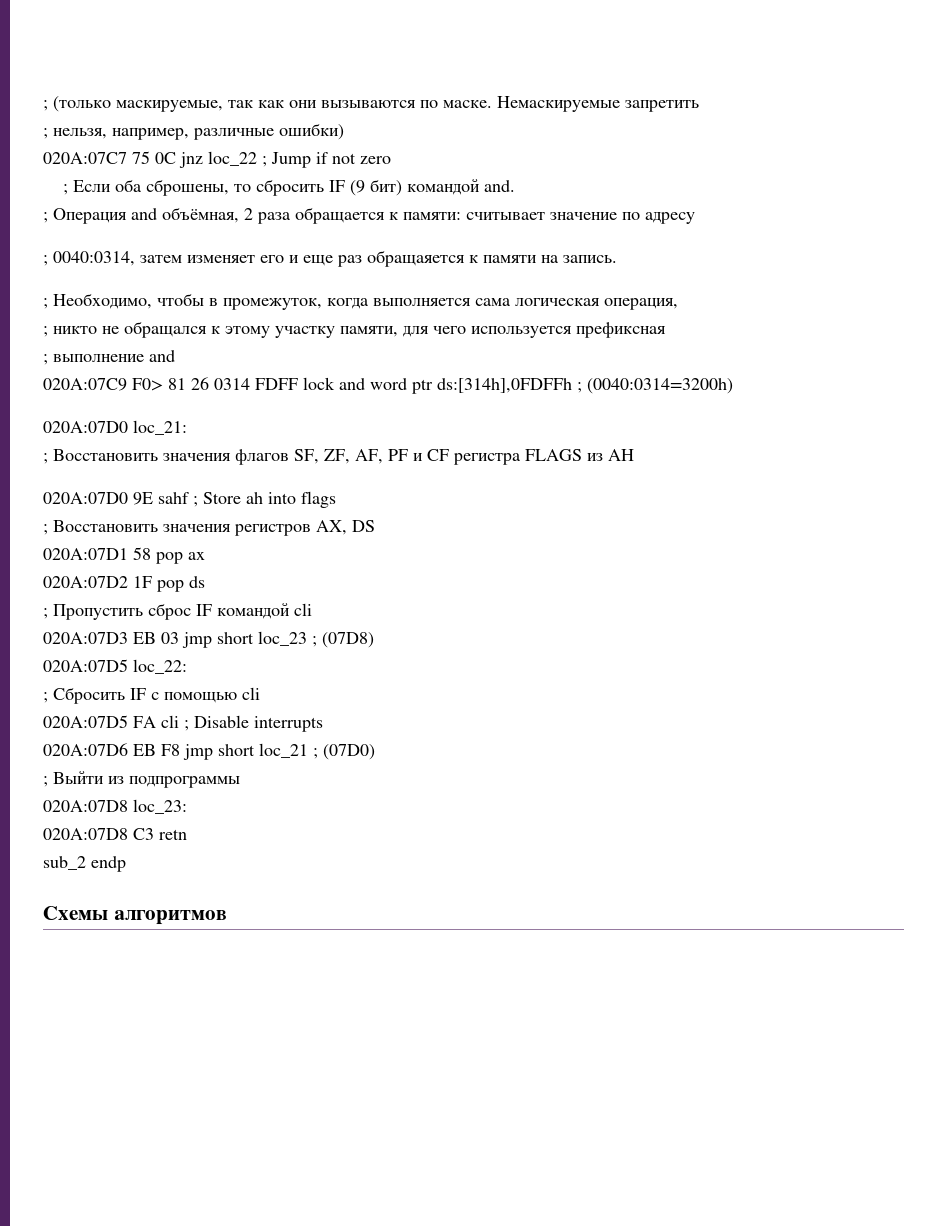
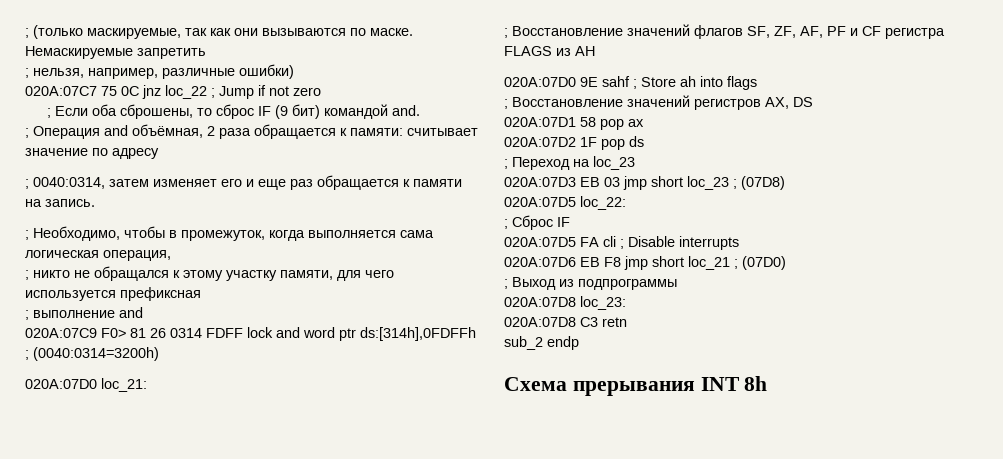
[256,179,325,196] сбросить -> [216,104,255,119] сброс
[367,250,465,267] обращаяется -> [317,175,399,190] обращается
[53,449,231,461] Восстановить значения -> [512,24,690,36] Восстановление значений
[53,520,231,532] Восстановить значения -> [512,95,690,107] Восстановление значений
[53,603,312,620] Пропустить сброс IF командой cli -> [512,156,635,170] Переход на loc_23
[53,687,260,704] Сбросить IF с помощью cli -> [512,215,570,230] Сброс IF
[53,771,104,784] Выйти -> [512,277,556,290] Выход
[43,906,226,925] Схемы алгоритмов -> [504,376,768,396] Схема прерывания INT 8h

